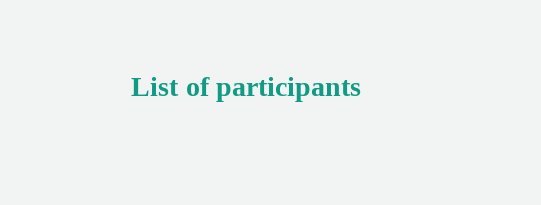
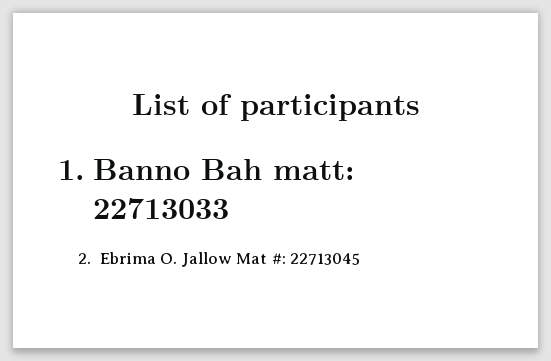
(362, 89) none -> [58,159,356,180] [93,198,230,219] [78,252,360,267] // 1. Banno Bah matt: 22713033 // 2. Ebrima O. Jallow Mat #: 22713045

